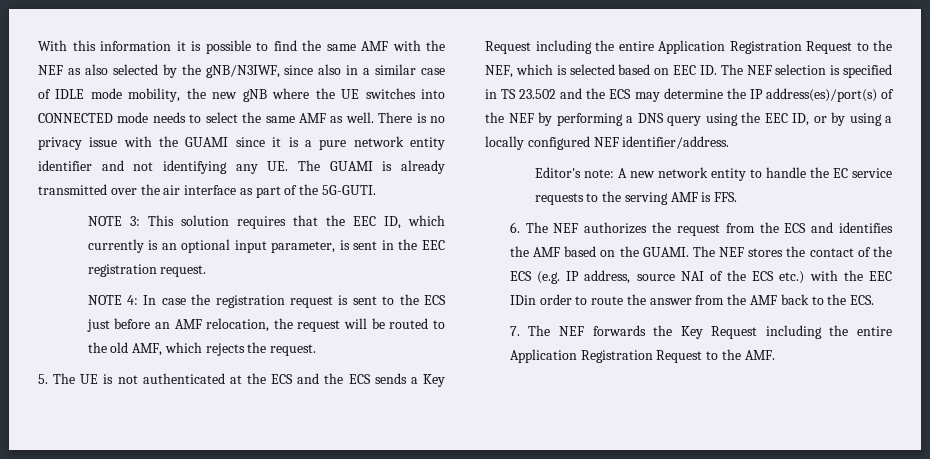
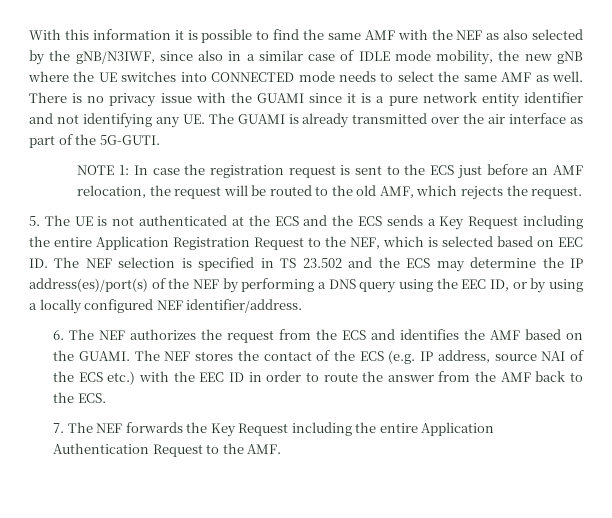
[129,215,446,229] [87,239,445,253] [87,264,207,277] [87,295,138,305] 3: This solution requires that the EEC ID, which currently is an optional input parameter, is sent in the EEC registration request. // NOTE 4: -> [119,165,130,175] 1:
[534,167,892,181] [534,191,738,205] // Editor's note: A new network entity to handle the EC service requests to the serving AMF is FFS. -> (303, 306) none
[509,295,536,305] IDin -> [229,372,262,382] ID in
[580,350,653,363] Registration -> [53,443,150,454] Authentication

